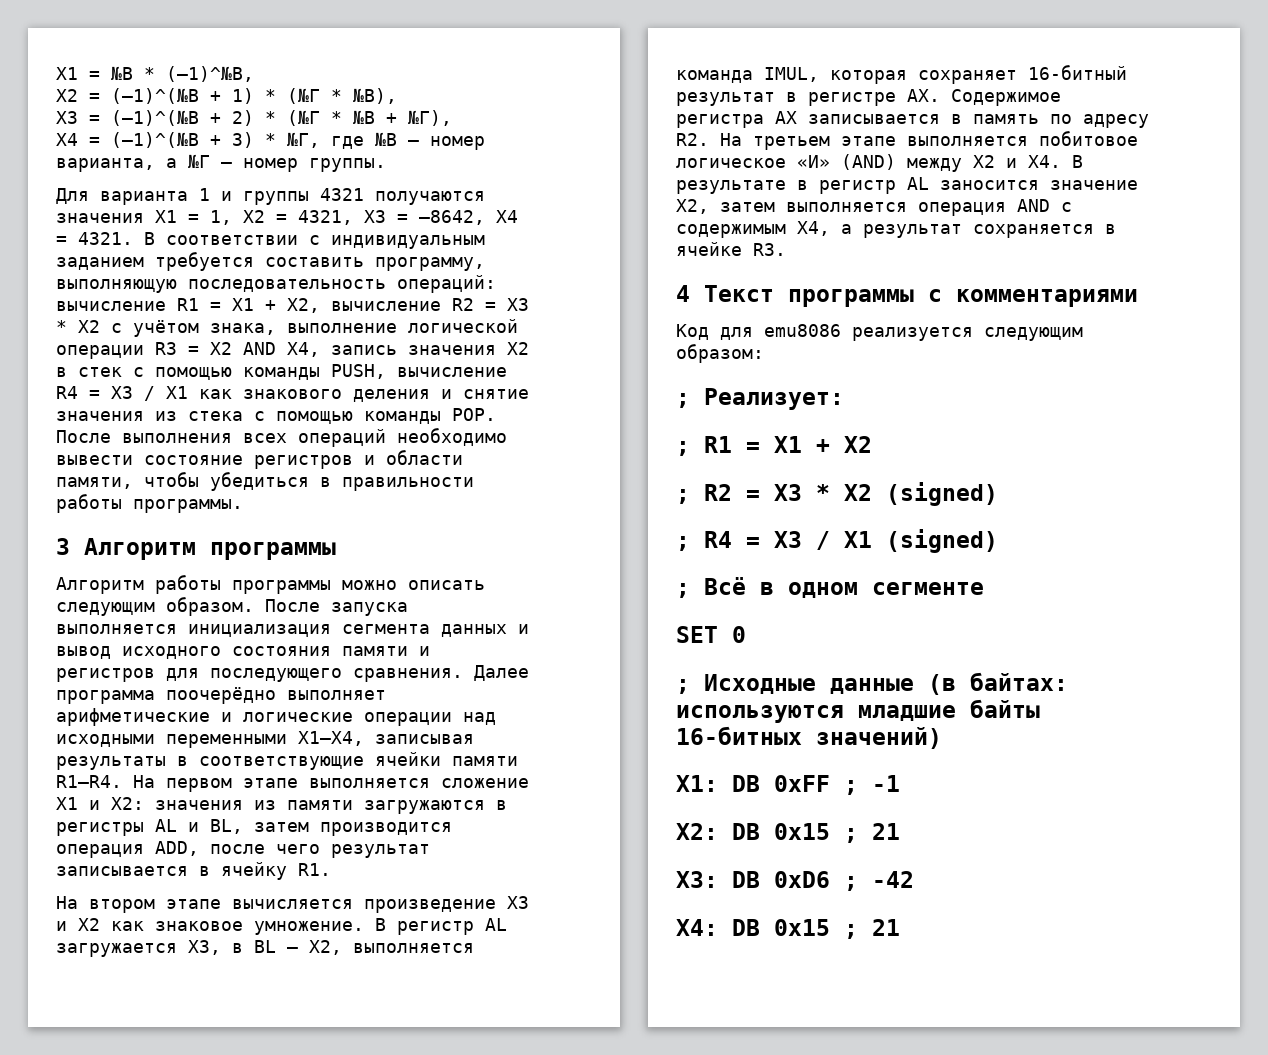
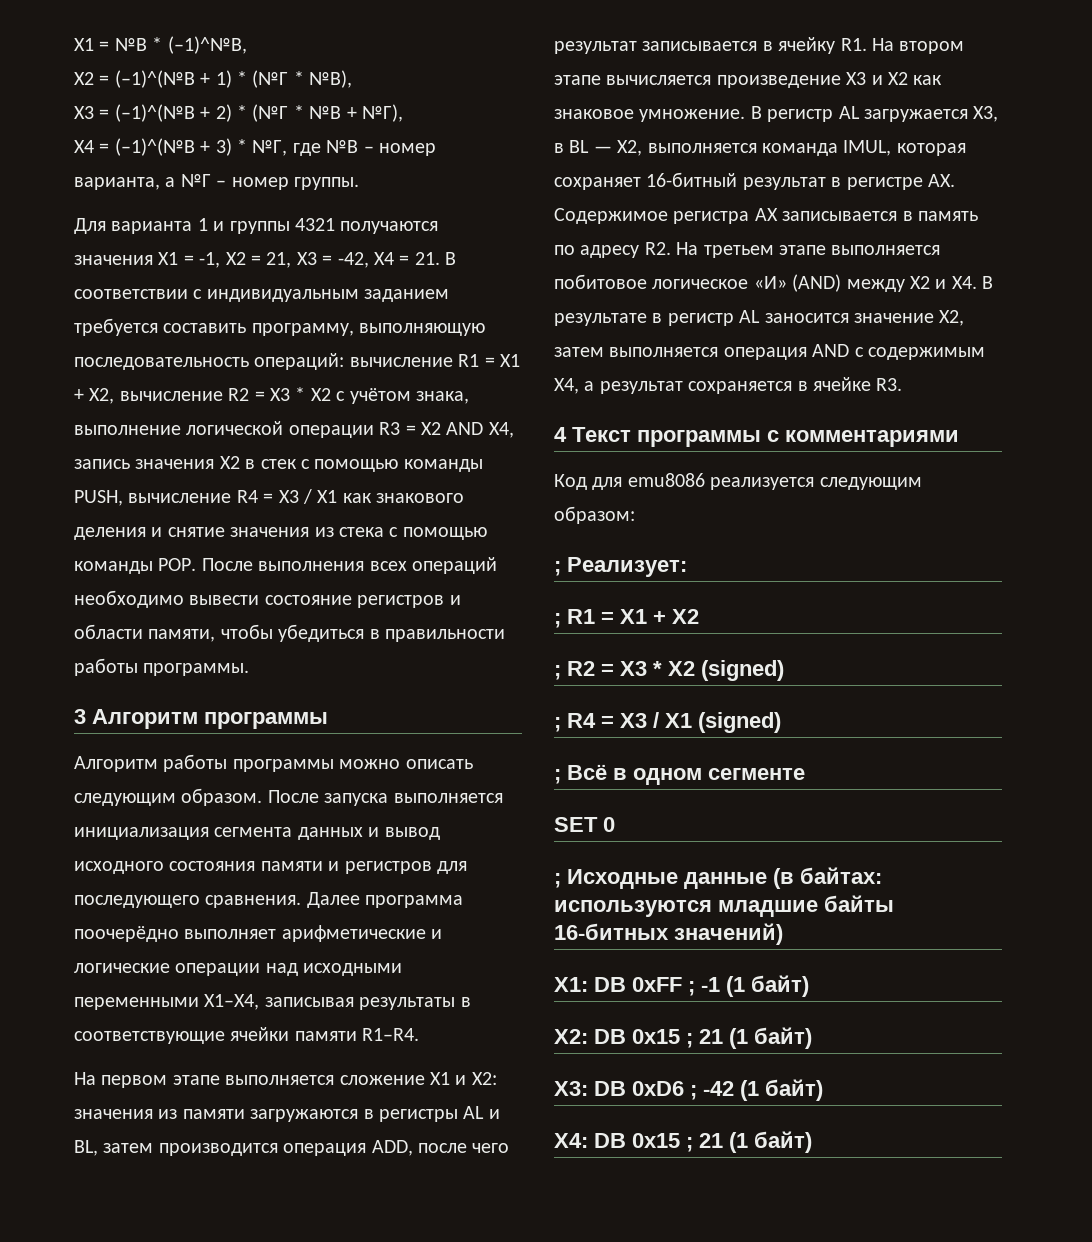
[210,210,518,225] [56,232,133,245] 1, X2 = 4321, X3 = –8642, X4 = 4321. -> [199,252,440,268] -1, X2 = 21, X3 = -42, X4 = 21.
(122, 781) none -> (420, 1034) //
(331, 869) // -> (867, 44) none
(900, 783) none -> [726,975,809,997] (1 байт)
(900, 831) none -> [729,1027,812,1049] (1 байт)
(914, 879) none -> [740,1079,823,1101] (1 байт)
(900, 927) none -> [729,1131,812,1153] (1 байт)

